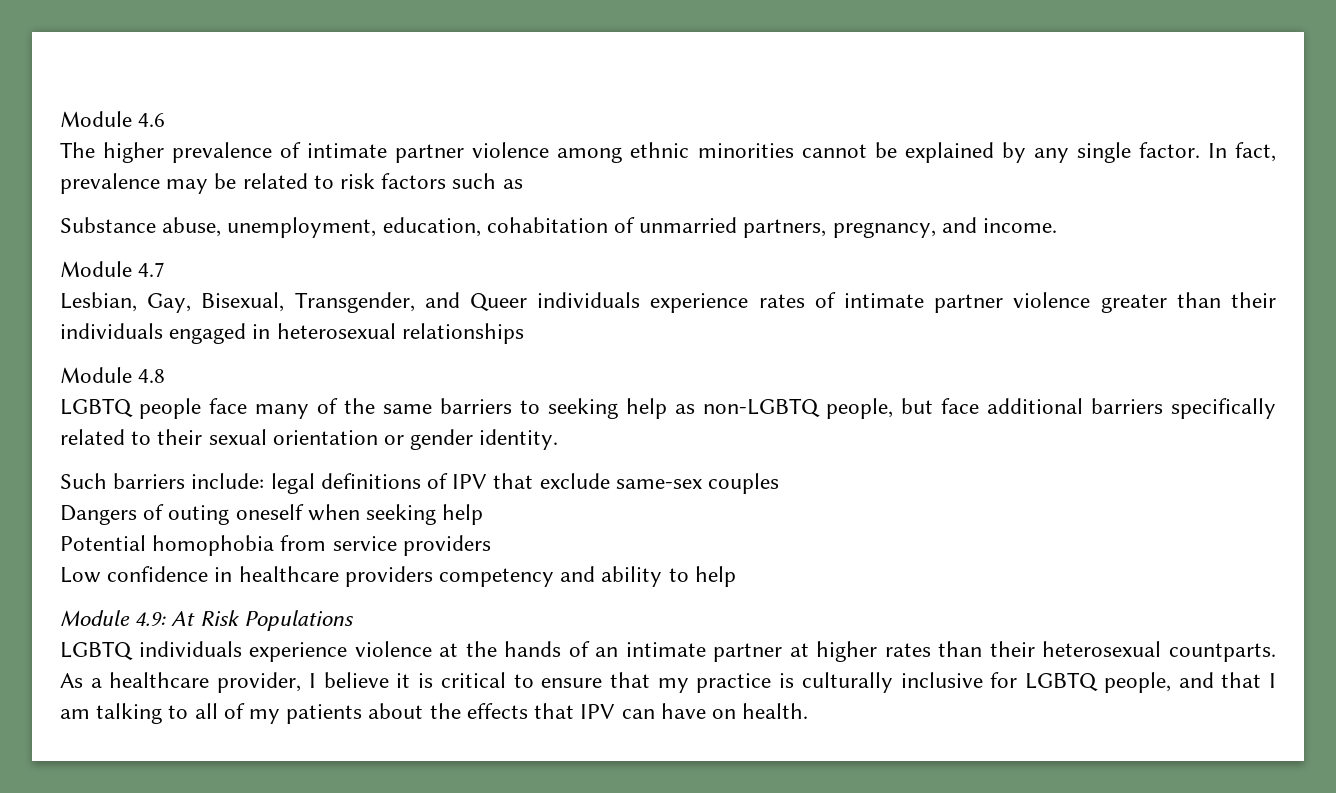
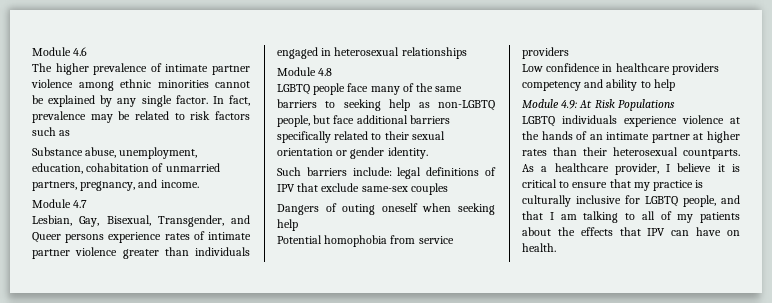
[537,292,641,308] individuals -> [65,234,105,243] persons
[1231,292,1277,308] their -> (189, 251) none

